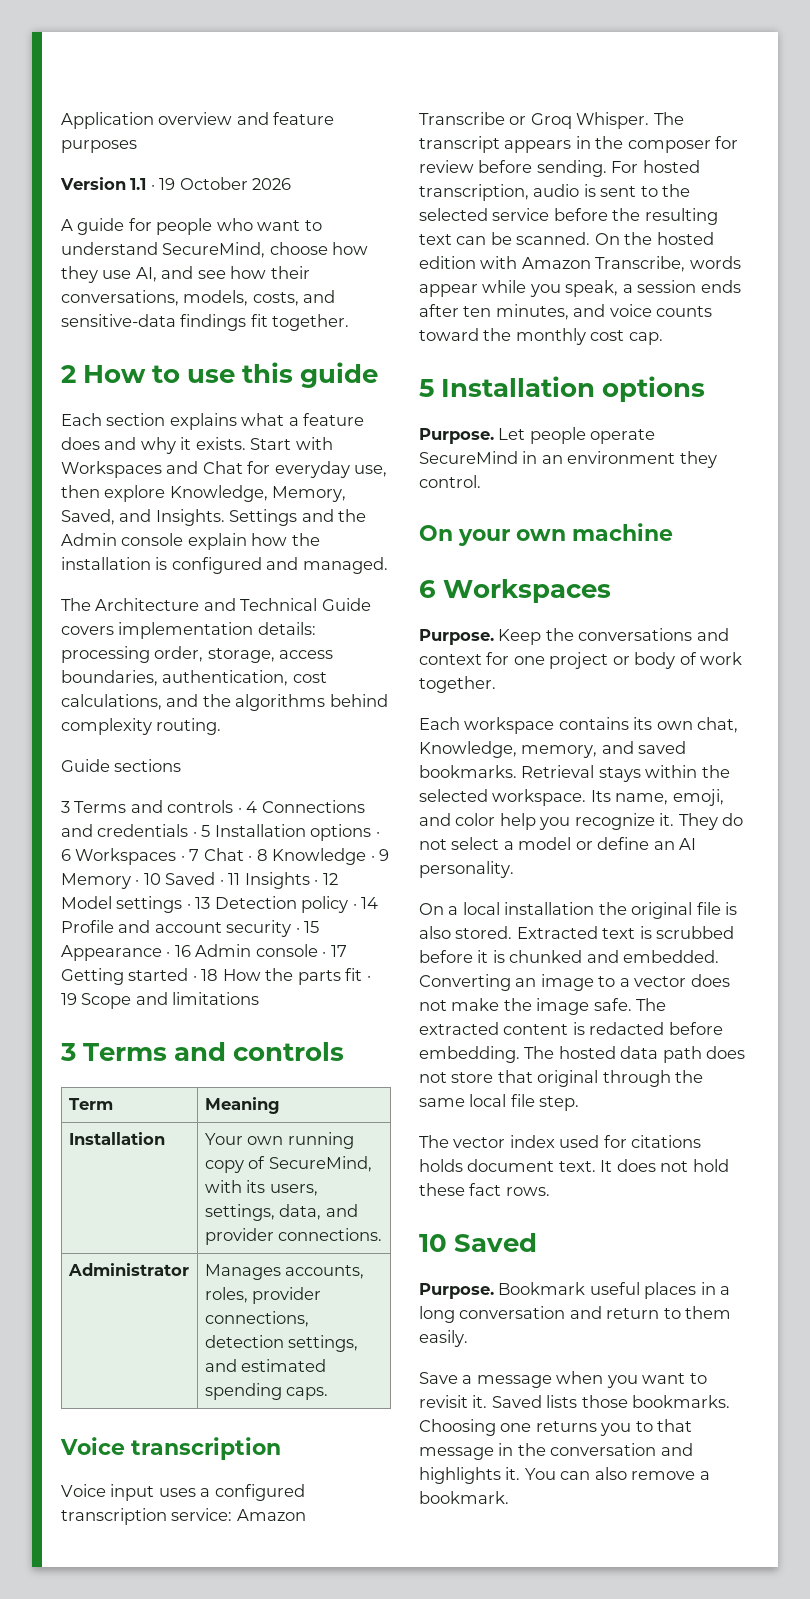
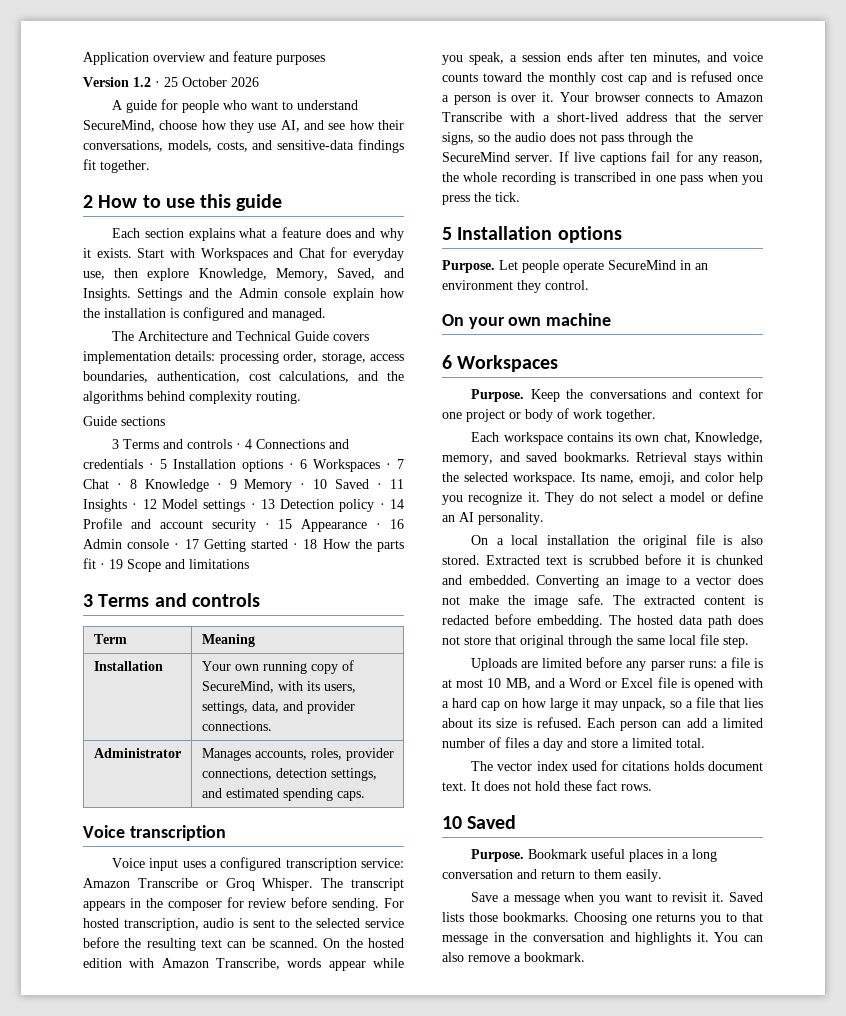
[130,178,176,190] 1.1 · 19 -> [133,77,178,87] 1.2 · 25
[628,332,663,345] cap. -> [628,71,763,85] [442,92,763,105] [442,112,763,122] [442,132,693,145] [442,151,763,165] [442,172,763,185] [442,192,520,205] cap and is refused once a person is over it. Your browser connects to Amazon Transcribe with a short-lived address that the server signs, so the audio does not pass through the SecureMind server. If live captions fail for any reason, the whole recording is transcribed in one pass when you press the tick.
(580, 1103) none -> [471,657,763,671] [442,677,763,691] [442,697,763,711] [442,717,763,731] [442,737,705,751] // Uploads are limited before any parser runs: a file is at most 10 MB, and a Word or Excel file is opened with a hard cap on how large it may unpack, so a file that lies about its size is refused. Each person can add a limited number of files a day and store a limited total.

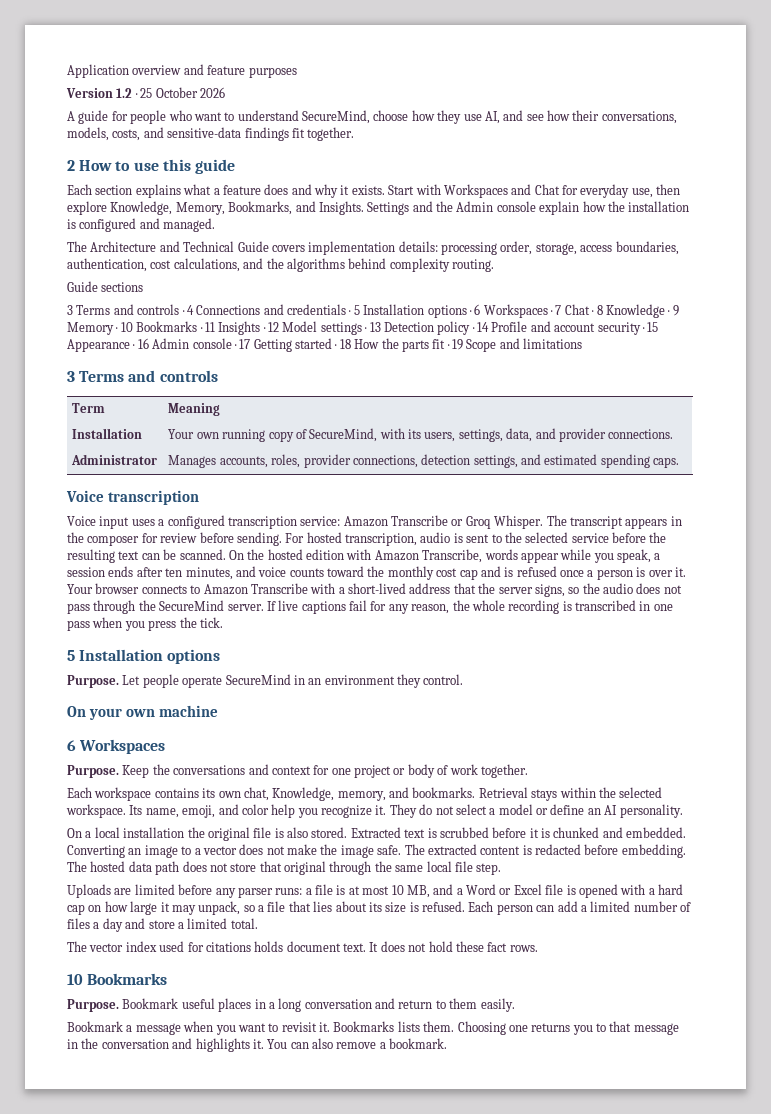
[336,268,375,280] Saved, -> [228,201,293,215] Bookmarks,
[335,479,370,489] Saved -> [136,321,198,332] Bookmarks
[526,452,557,462] saved -> (409, 792) none
[467,815,517,829] Saved -> [87,973,168,985] Bookmarks
[471,892,499,902] Save -> [67,1021,123,1032] Bookmark
[729,892,763,902] [442,912,569,922] Saved lists those bookmarks. -> [333,1021,455,1032] Bookmarks lists them.

